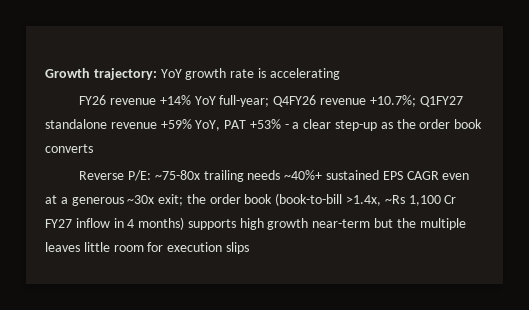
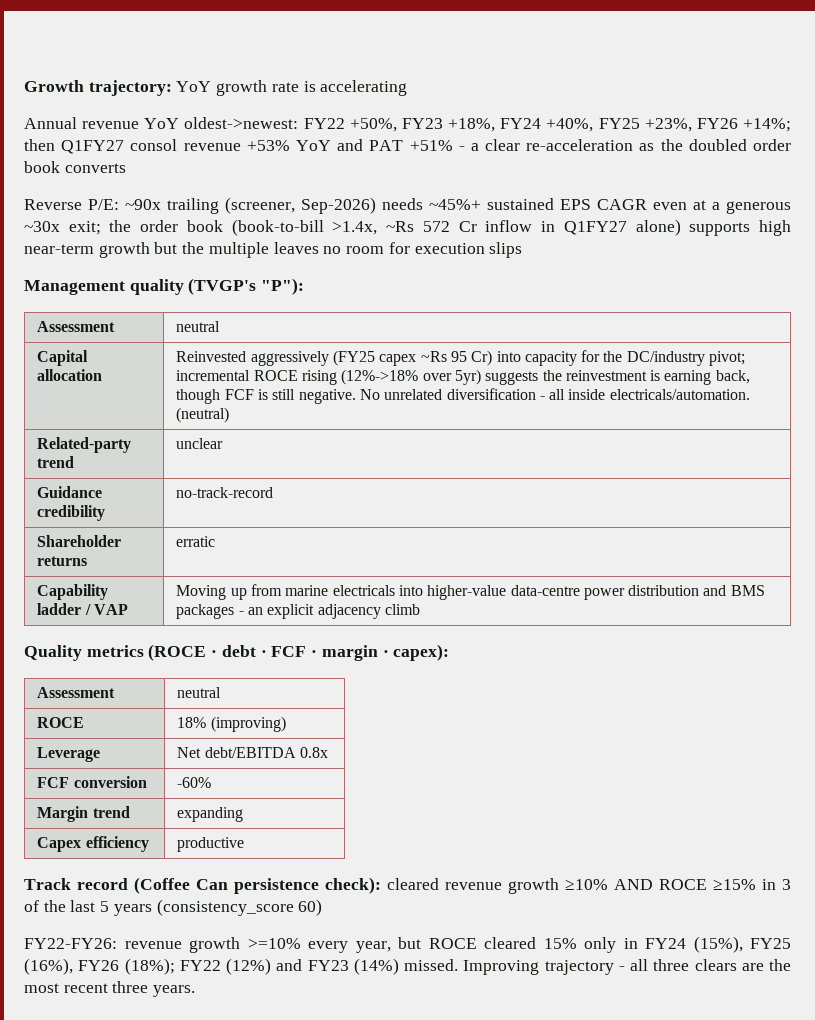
[79,95,463,107] [45,119,281,131] FY26 revenue +14% YoY full-year; Q4FY26 revenue +10.7%; Q1FY27 standalone revenue +59% YoY, PAT +53% -> [24,117,791,132] [24,139,453,154] Annual revenue YoY oldest->newest: FY22 +50%, FY23 +18%, FY24 +40%, FY25 +23%, FY26 +14%; then Q1FY27 consol revenue +53% YoY and PAT +51%
[335,120,378,131] step-up -> [526,139,634,151] re-acceleration
(416, 124) none -> [688,139,747,151] doubled
[154,170,323,182] ~75-80x trailing needs ~40%+ -> [125,197,481,214] ~90x trailing (screener, Sep-2026) needs ~45%+
[408,195,457,206] [45,217,371,230] 1,100 Cr FY27 inflow in 4 months) supports high growth near-term -> [422,219,792,236] [24,242,150,258] 572 Cr inflow in Q1FY27 alone) supports high near-term growth
[83,242,110,252] little -> [323,246,342,254] no
(249, 248) none -> [24,278,305,295] [37,321,116,332] [176,321,221,332] [37,350,89,366] [37,369,103,381] [176,350,746,366] [176,369,750,385] [176,388,750,404] [176,407,230,423] [37,437,132,453] [37,456,75,468] [176,438,224,449] [37,486,103,498] [37,505,106,521] [176,487,274,498] [37,535,122,547] [37,556,88,566] [176,536,216,547] [37,584,109,600] [37,603,128,615] [176,584,765,600] [176,604,420,619] [24,644,450,661] [37,687,116,698] [177,687,222,698] [37,717,85,728] [177,716,286,732] [37,747,101,762] [177,747,328,758] [37,776,147,788] [177,777,212,788] [37,806,130,822] [177,807,244,822] [37,836,149,852] [177,837,245,852] [24,877,791,894] [24,899,323,916] [24,936,791,953] [24,958,791,975] [24,981,196,997] // Management quality (TVGP's "P"): // Assessment | neutral // Capital allocation | Reinvested aggressively (FY25 capex ~Rs 95 Cr) into capacity for the DC/industry pivot; incremental ROCE rising (12%->18% over 5yr) suggests the reinvestment is earning back, though FCF is still negative. No unrelated diversification - all inside electricals/automation. (neutral) // Related-party trend | unclear // Guidance credibility | no-track-record // Shareholder returns | erratic // Capability ladder / VAP | Moving up from marine electricals into higher-value data-centre power distribution and BMS packages - an explicit adjacency climb // Quality metrics (ROCE · debt · FCF · margin · capex): // Assessment | neutral // ROCE | 18% (improving) // Leverage | Net debt/EBITDA 0.8x // FCF conversion | -60% // Margin trend | expanding // Capex efficiency | productive // Track record (Coffee Can persistence check): cleared revenue growth ≥10% AND ROCE ≥15% in 3 of the last 5 years (consistency_score 60) // FY22-FY26: revenue growth >=10% every year, but ROCE cleared 15% only in FY24 (15%), FY25 (16%), FY26 (18%); FY22 (12%) and FY23 (14%) missed. Improving trajectory - all three clears are the most recent three years.

